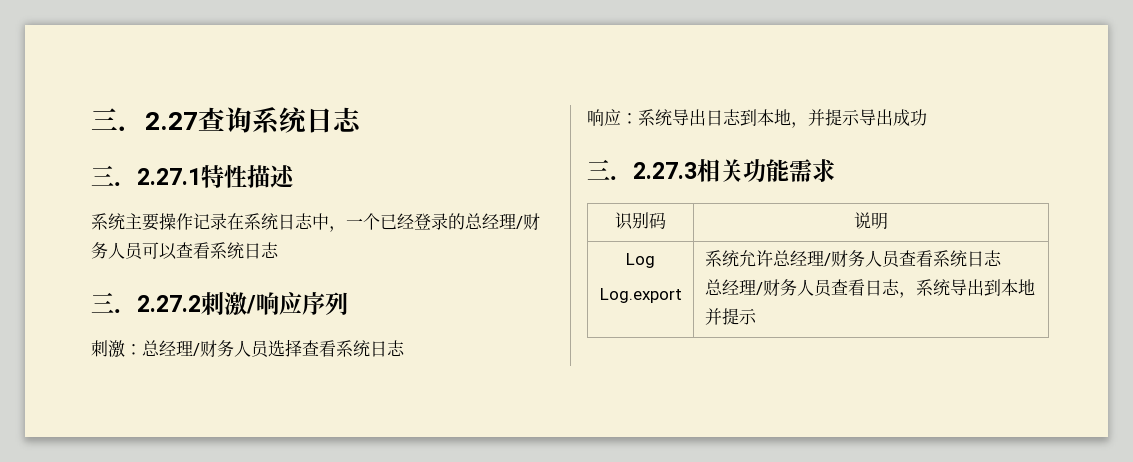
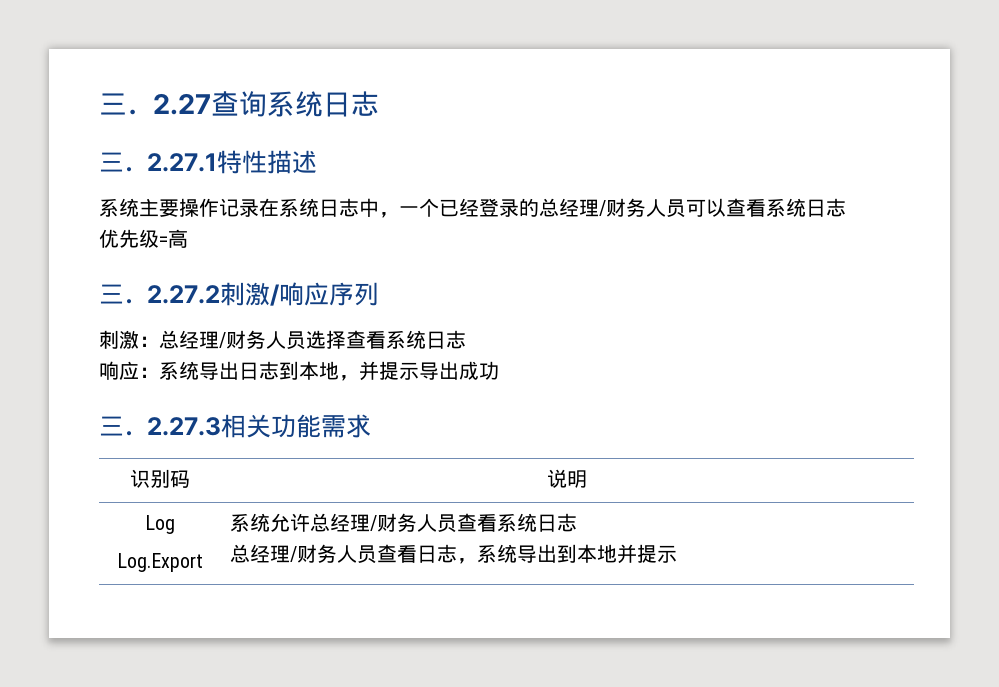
(279, 250) none -> [99,229,188,248] // 优先级=高
[599,288,682,303] Log.export -> [117,553,203,572] Log.Export

